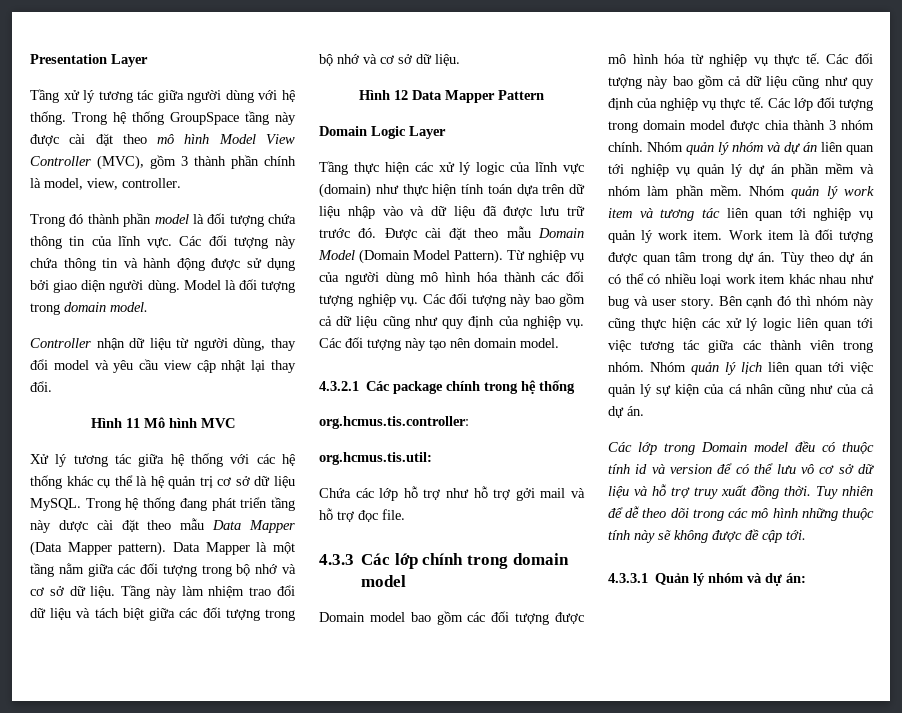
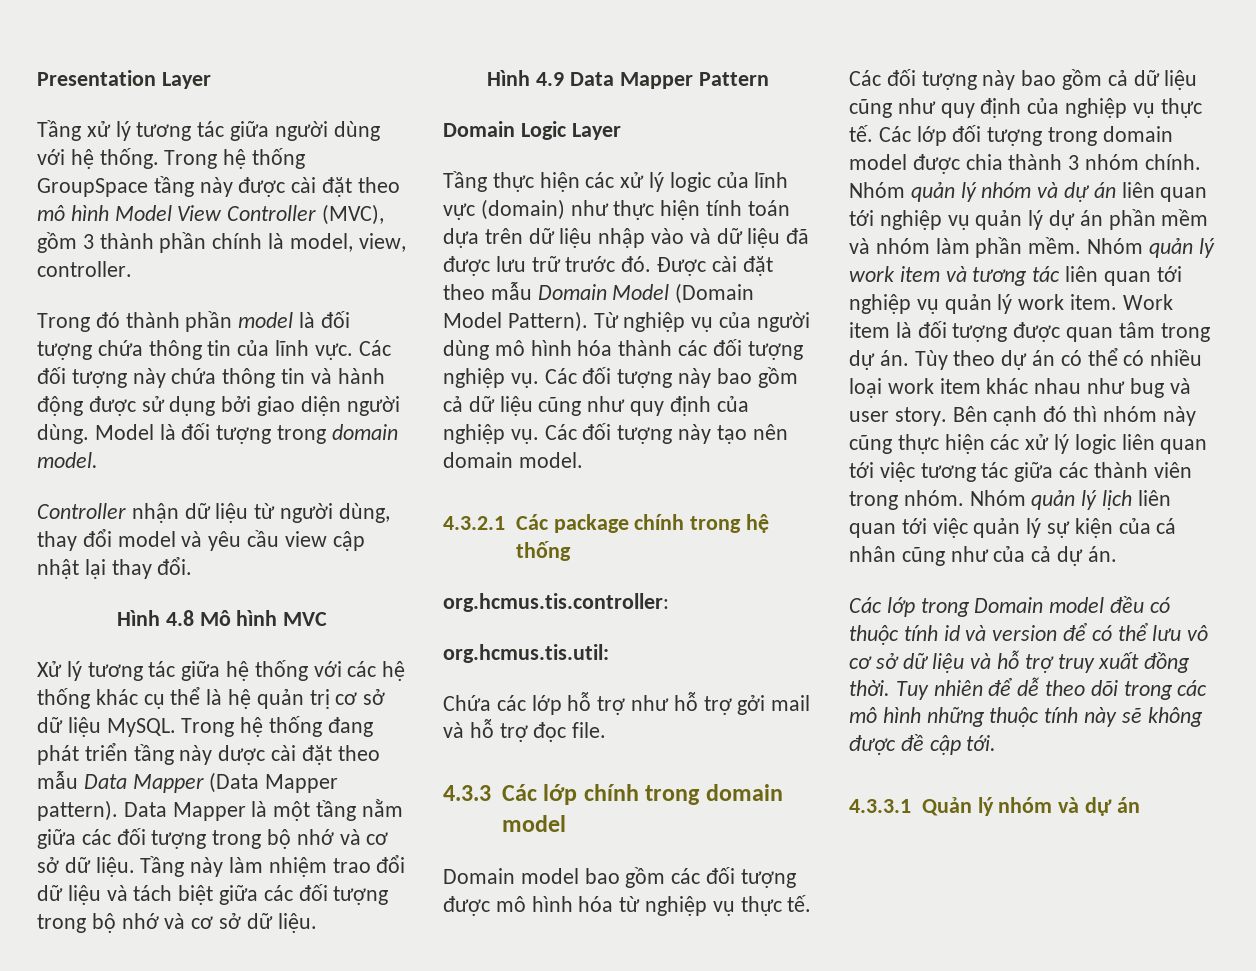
[125,418,140,428] 11 -> [165,610,194,626] 4.8
[394,90,408,100] 12 -> [536,72,565,86] 4.9
[786,573,807,583] án: -> [1116,797,1140,813] án

